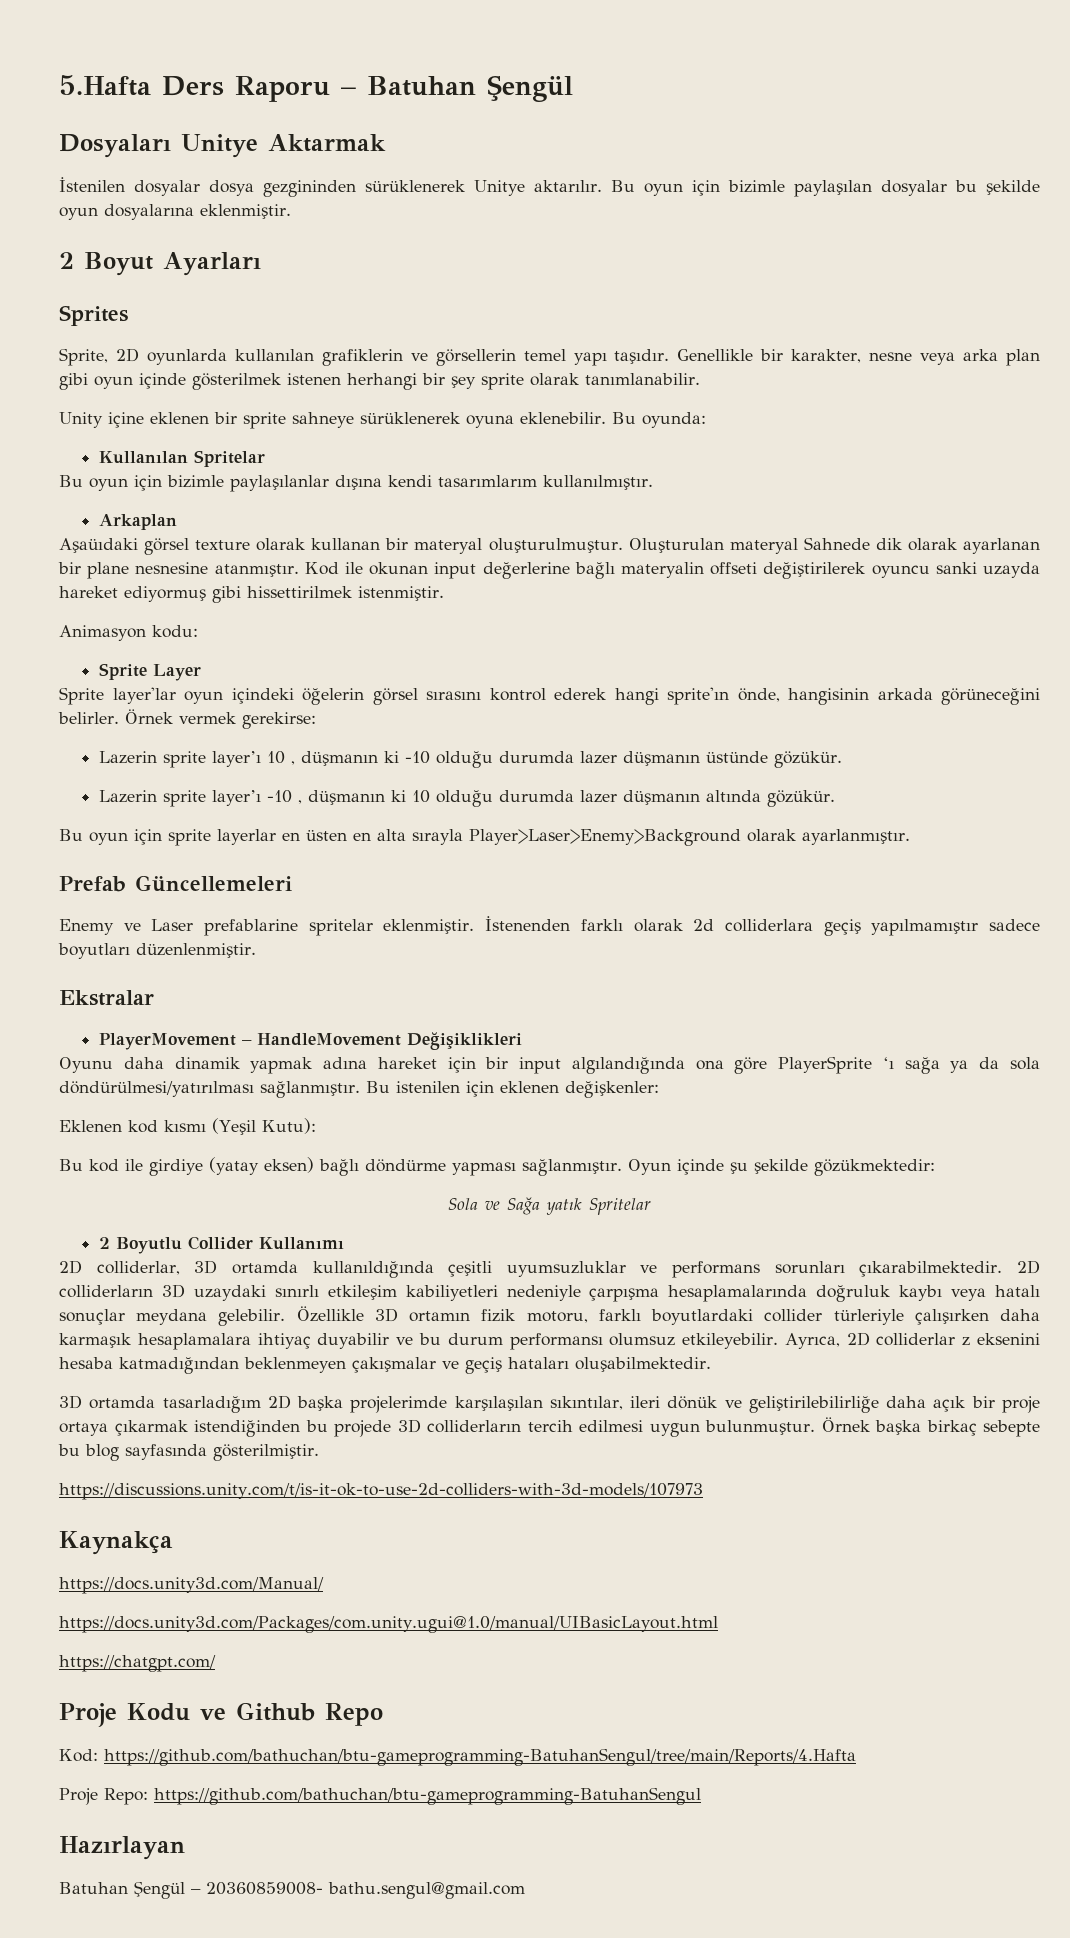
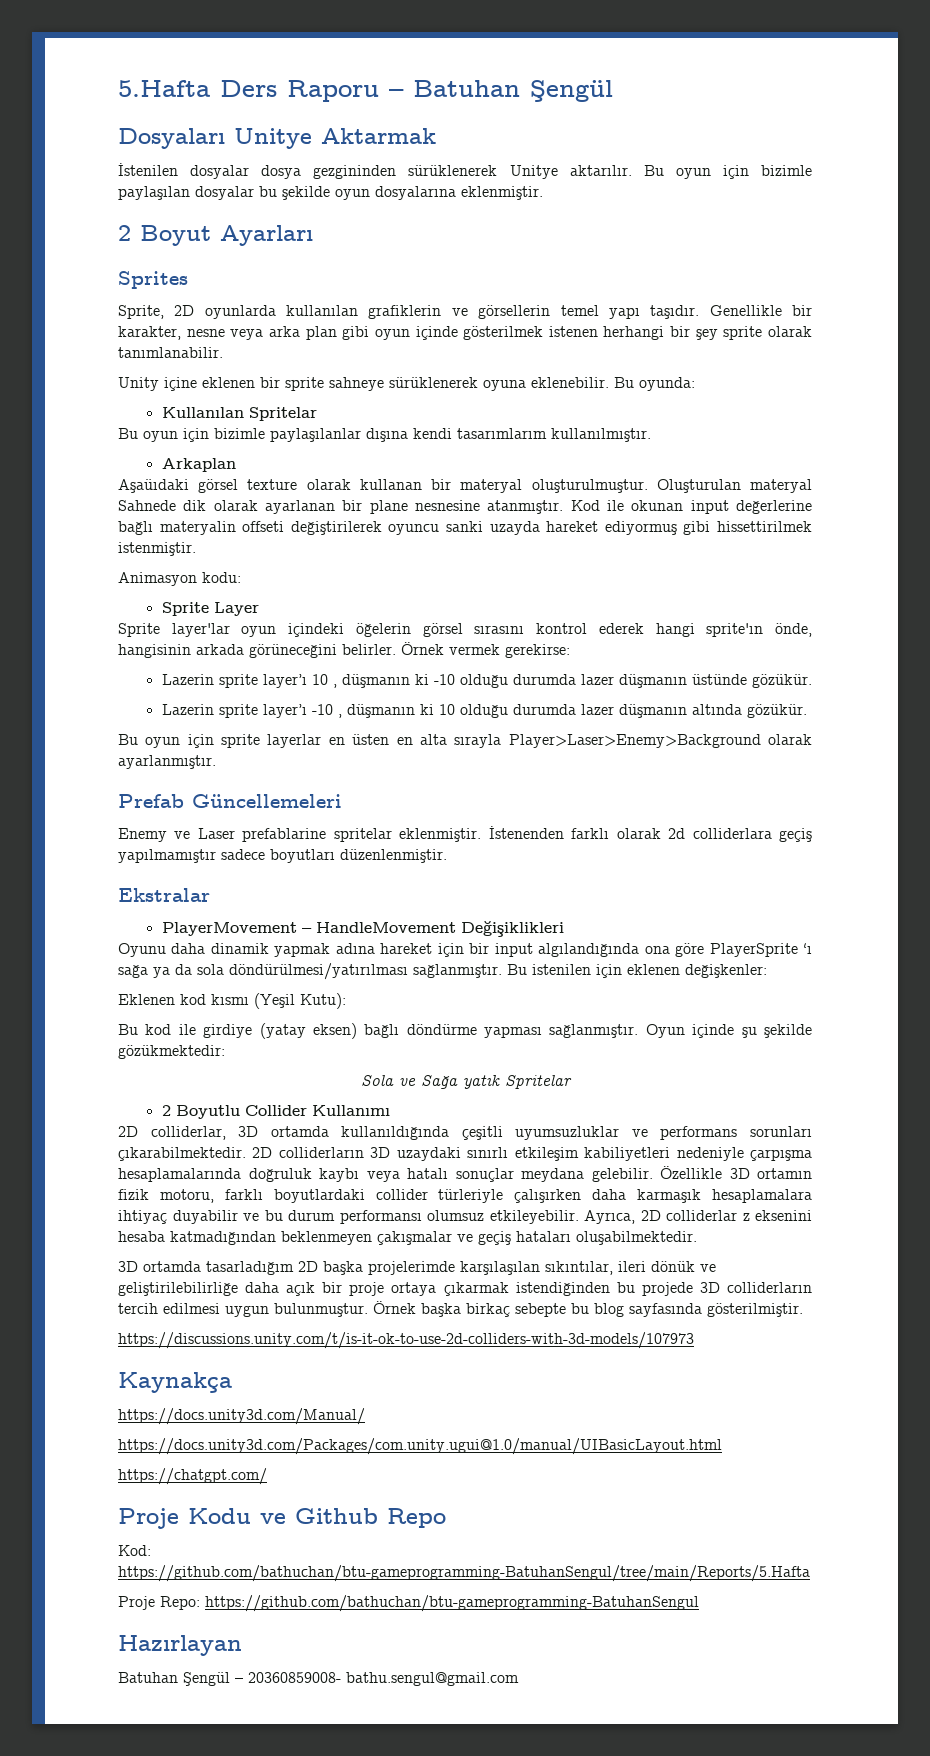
[104,1748,856,1766] https://github.com/bathuchan/btu-gameprogramming-BatuhanSengul/tree/main/Reports/4.Hafta -> [118,1565,810,1582] https://github.com/bathuchan/btu-gameprogramming-BatuhanSengul/tree/main/Reports/5.Hafta

